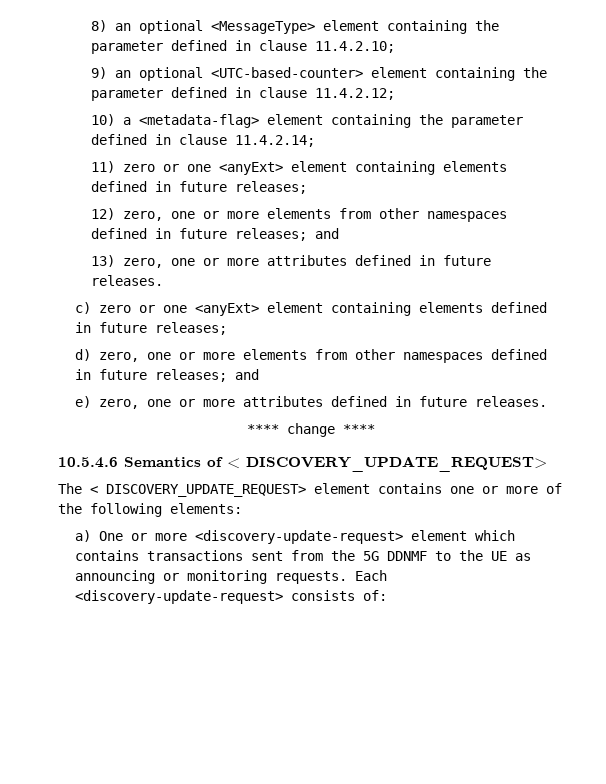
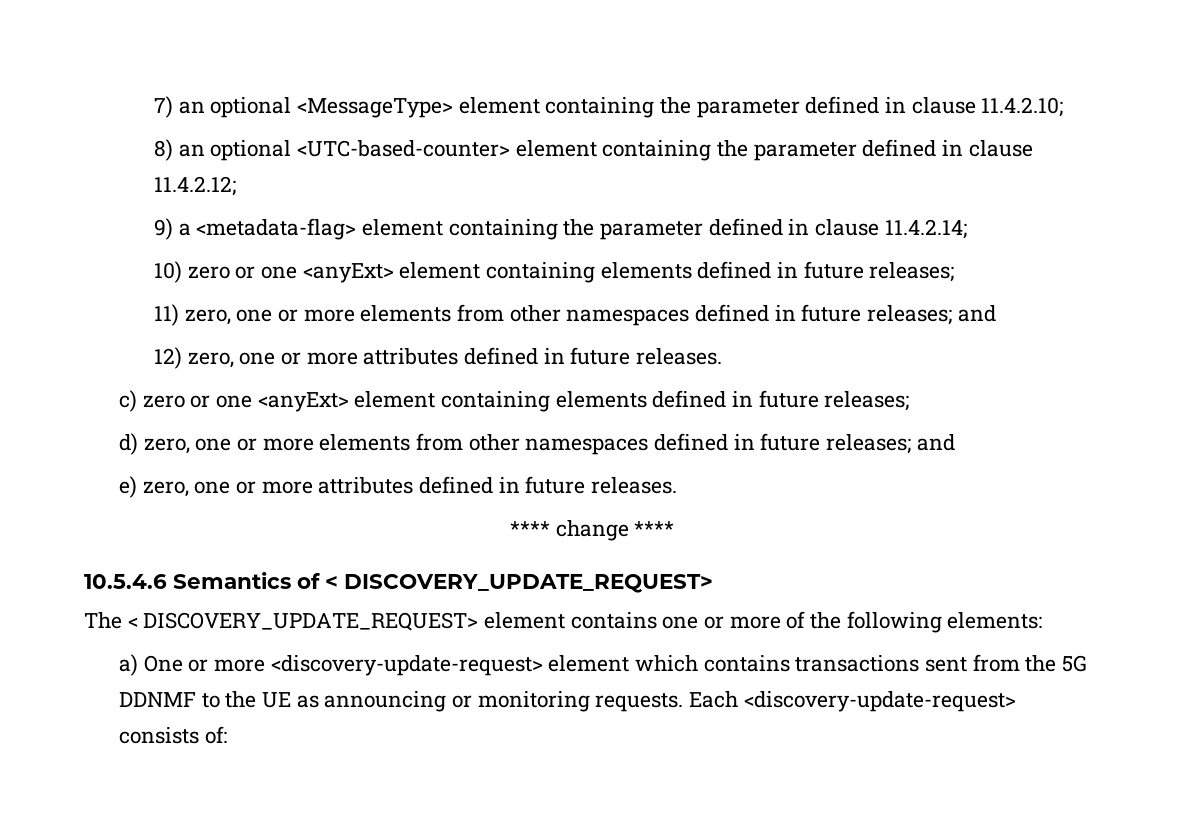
[91,20,108,32] 8) -> [153,96,173,118] 7)
[91,67,108,79] 9) -> [153,139,173,161] 8)
[91,114,116,126] 10) -> [153,218,173,240] 9)
[91,161,116,173] 11) -> [153,261,182,283] 10)
[91,208,116,220] 12) -> [153,304,179,326] 11)
[91,255,116,267] 13) -> [153,347,182,369] 12)

